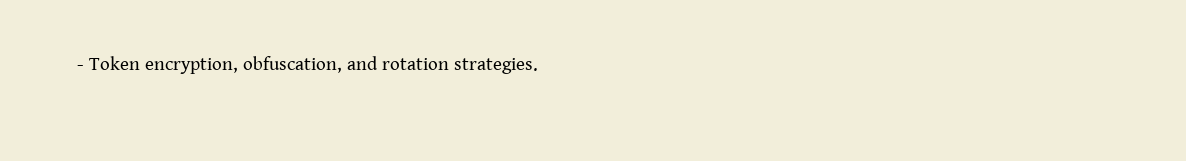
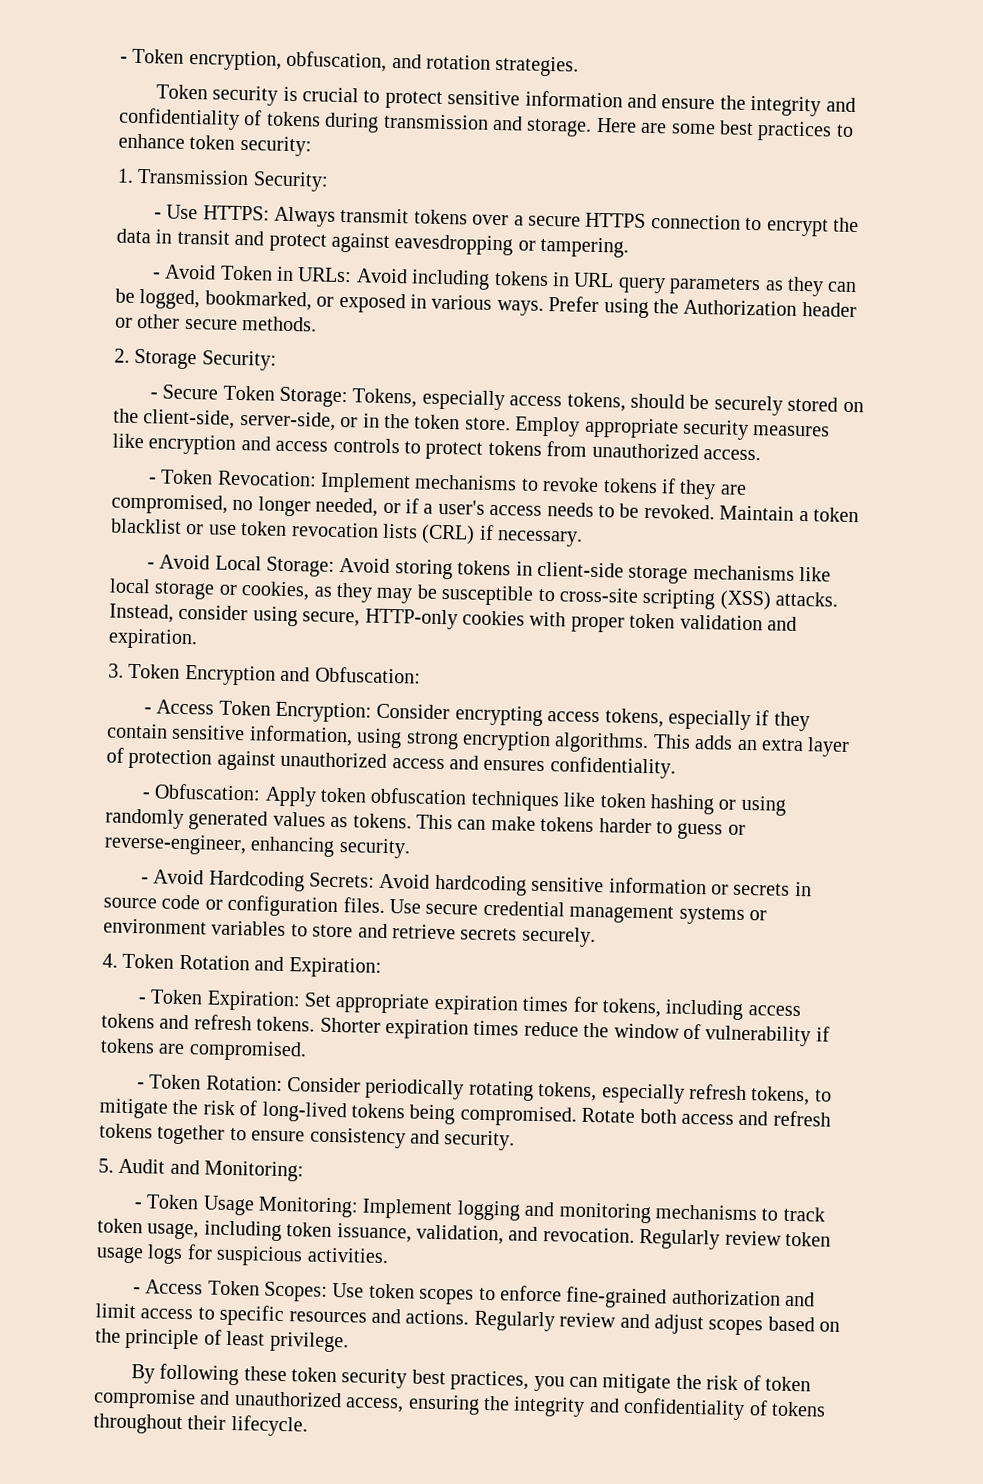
(538, 66) none -> [155,84,856,117] [118,107,854,142] [118,133,312,157] [117,168,329,192] [153,204,859,237] [116,228,630,258] [151,264,858,297] [115,288,857,318] [115,313,318,332] [114,348,277,371] [149,384,864,416] [113,408,831,440] [112,433,761,461] [147,469,747,500] [111,493,859,523] [111,518,584,547] [146,554,832,584] [109,578,839,611] [109,603,797,633] [108,628,198,650] [108,663,421,686] [143,699,810,732] [107,723,851,758] [106,747,676,779] [141,783,786,816] [105,808,746,840] [104,833,411,859] [140,869,812,897] [103,894,767,925] [103,918,596,948] [102,953,382,978] [137,989,801,1020] [101,1013,830,1047] [100,1038,307,1062] [136,1074,832,1106] [99,1098,831,1127] [99,1123,516,1151] [98,1158,305,1182] [133,1194,825,1224] [97,1218,831,1250] [96,1244,389,1267] [132,1279,816,1309] [95,1303,841,1336] [95,1328,349,1353] [130,1363,811,1394] [93,1388,826,1421] [93,1413,308,1437] // Token security is crucial to protect sensitive information and ensure the integrity and confidentiality of tokens during transmission and storage. Here are some best practices to enhance token security: // 1. Transmission Security: // - Use HTTPS: Always transmit tokens over a secure HTTPS connection to encrypt the data in transit and protect against eavesdropping or tampering. // - Avoid Token in URLs: Avoid including tokens in URL query parameters as they can be logged, bookmarked, or exposed in various ways. Prefer using the Authorization header or other secure methods. // 2. Storage Security: // - Secure Token Storage: Tokens, especially access tokens, should be securely stored on the client-side, server-side, or in the token store. Employ appropriate security measures like encryption and access controls to protect tokens from unauthorized access. // - Token Revocation: Implement mechanisms to revoke tokens if they are compromised, no longer needed, or if a user's access needs to be revoked. Maintain a token blacklist or use token revocation lists (CRL) if necessary. // - Avoid Local Storage: Avoid storing tokens in client-side storage mechanisms like local storage or cookies, as they may be susceptible to cross-site scripting (XSS) attacks. Instead, consider using secure, HTTP-only cookies with proper token validation and expiration. // 3. Token Encryption and Obfuscation: // - Access Token Encryption: Consider encrypting access tokens, especially if they contain sensitive information, using strong encryption algorithms. This adds an extra layer of protection against unauthorized access and ensures confidentiality. // - Obfuscation: Apply token obfuscation techniques like token hashing or using randomly generated values as tokens. This can make tokens harder to guess or reverse-engineer, enhancing security. // - Avoid Hardcoding Secrets: Avoid hardcoding sensitive information or secrets in source code or configuration files. Use secure credential management systems or environment variables to store and retrieve secrets securely. // 4. Token Rotation and Expiration: // - Token Expiration: Set appropriate expiration times for tokens, including access tokens and refresh tokens. Shorter expiration times reduce the window of vulnerability if tokens are compromised. // - Token Rotation: Consider periodically rotating tokens, especially refresh tokens, to mitigate the risk of long-lived tokens being compromised. Rotate both access and refresh tokens together to ensure consistency and security. // 5. Audit and Monitoring: // - Token Usage Monitoring: Implement logging and monitoring mechanisms to track token usage, including token issuance, validation, and revocation. Regularly review token usage logs for suspicious activities. // - Access Token Scopes: Use token scopes to enforce fine-grained authorization and limit access to specific resources and actions. Regularly review and adjust scopes based on the principle of least privilege. // By following these token security best practices, you can mitigate the risk of token compromise and unauthorized access, ensuring the integrity and confidentiality of tokens throughout their lifecycle.

